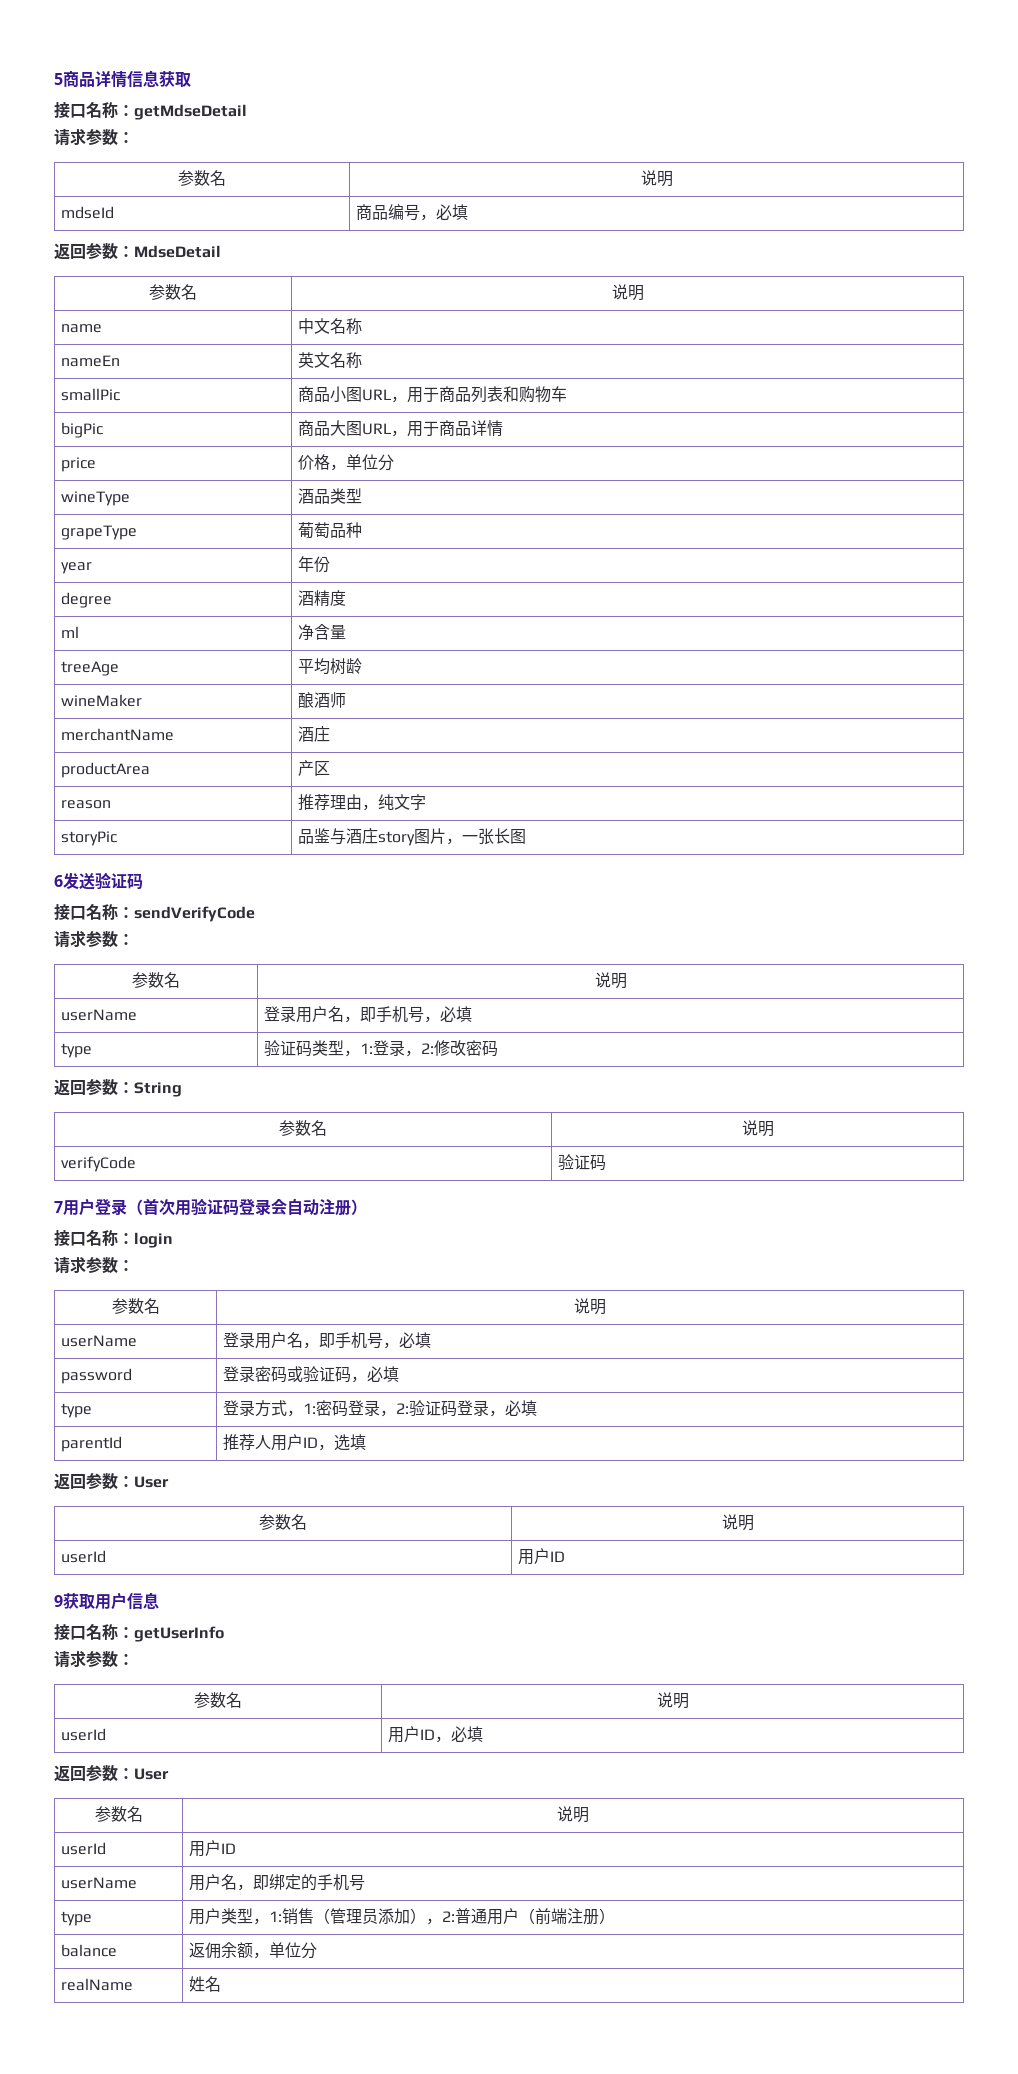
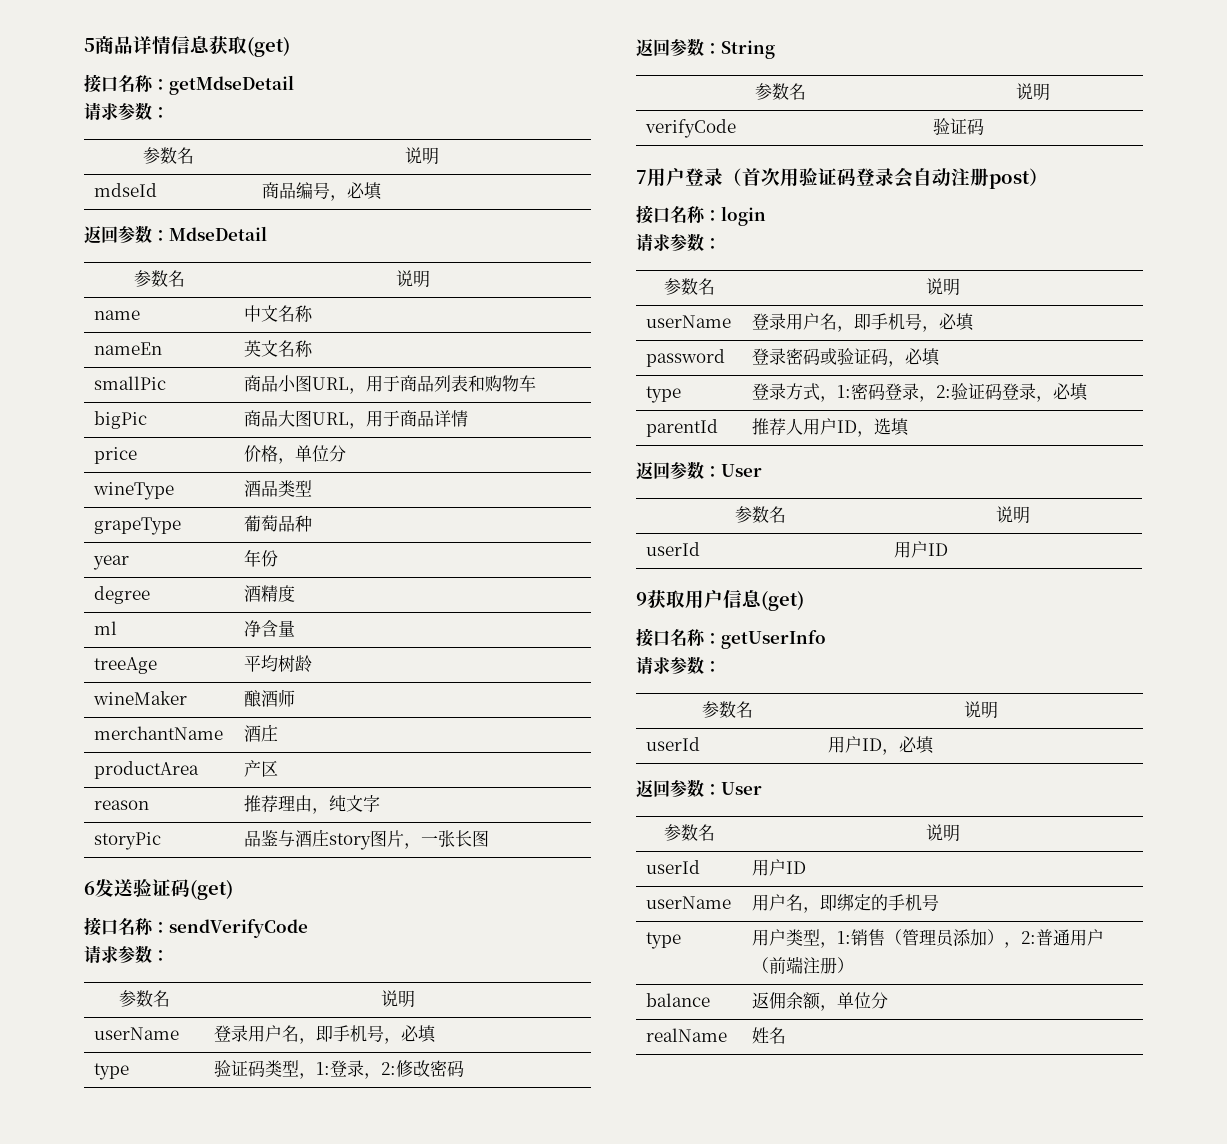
(191, 79) none -> [247,37,290,57] (get)
(143, 881) none -> [190,880,233,900] (get)
(351, 1208) none -> [989,171,1030,189] post
(159, 1600) none -> [761,591,804,611] (get)

